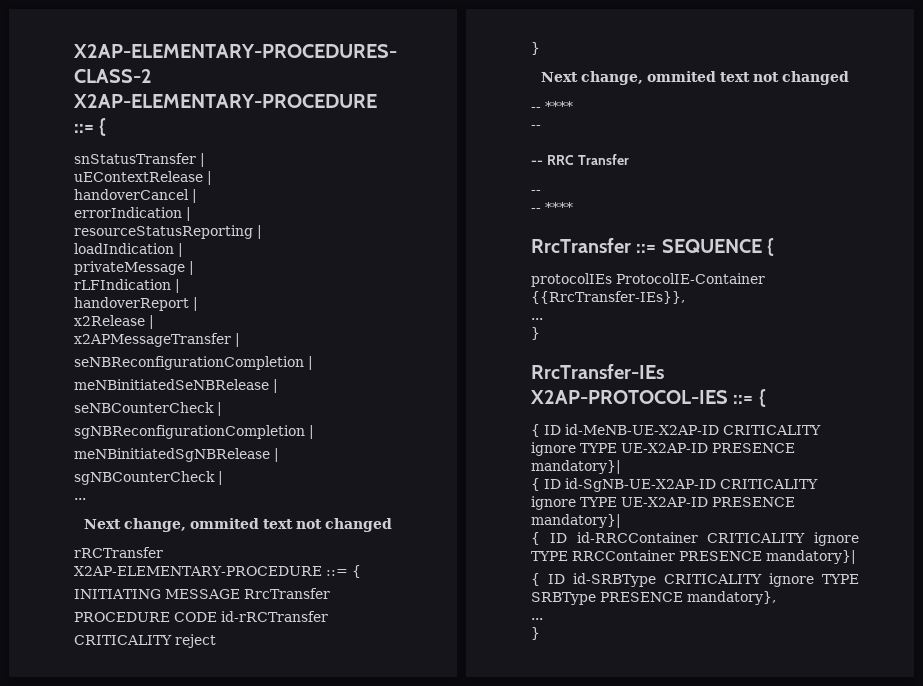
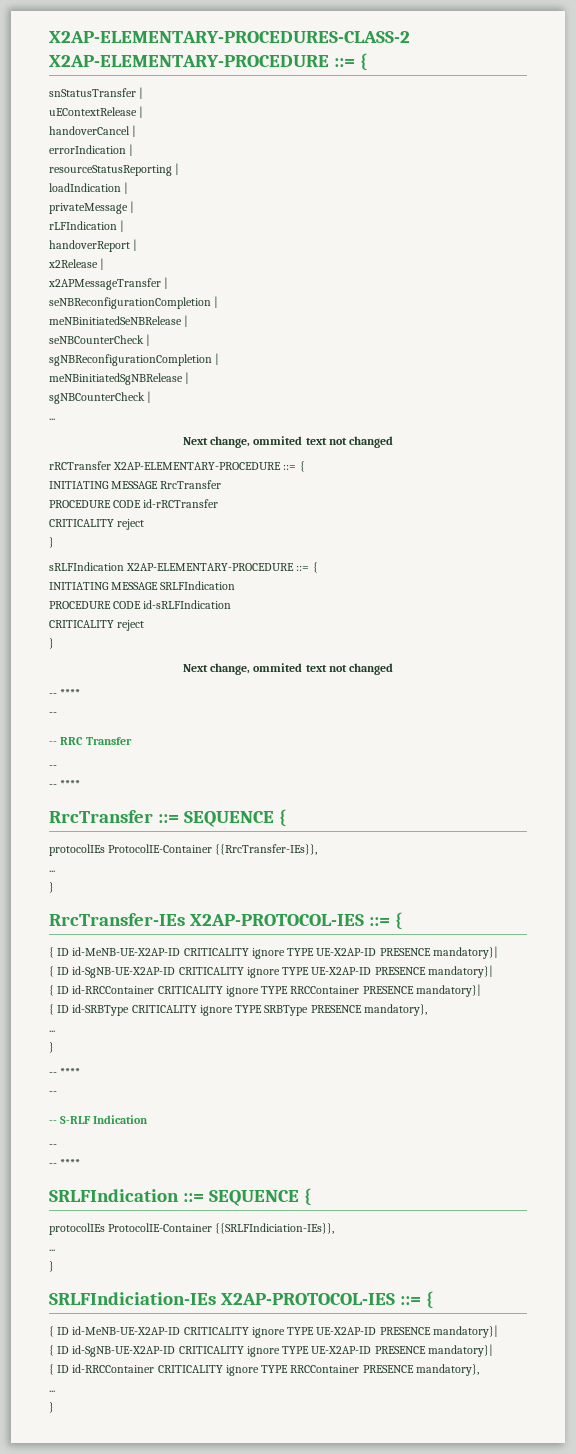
(540, 48) none -> [49,562,318,573] [49,581,236,590] [49,600,232,609] [49,620,145,631] [49,638,54,649] // sRLFIndication X2AP-ELEMENTARY-PROCEDURE ::= { // INITIATING MESSAGE SRLFIndication // PROCEDURE CODE id-sRLFIndication // CRITICALITY reject // }
(540, 633) none -> [49,1068,81,1076] [49,1091,57,1095] [49,1115,149,1124] [49,1144,57,1148] [49,1159,81,1167] [49,1188,311,1206] [49,1223,335,1235] [49,1249,55,1251] [49,1261,54,1272] [49,1291,433,1309] [49,1325,498,1338] [49,1344,493,1357] [49,1364,479,1376] [49,1390,55,1392] [49,1402,54,1413] // -- **** // -- // -- S-RLF Indication // -- // -- **** // SRLFIndication ::= SEQUENCE { // protocolIEs ProtocolIE-Container {{SRLFIndiciation-IEs}}, // ... // } // SRLFIndiciation-IEs X2AP-PROTOCOL-IES ::= { // { ID id-MeNB-UE-X2AP-ID CRITICALITY ignore TYPE UE-X2AP-ID PRESENCE mandatory}| // { ID id-SgNB-UE-X2AP-ID CRITICALITY ignore TYPE UE-X2AP-ID PRESENCE mandatory}| // { ID id-RRCContainer CRITICALITY ignore TYPE RRCContainer PRESENCE mandatory}, // ... // }

